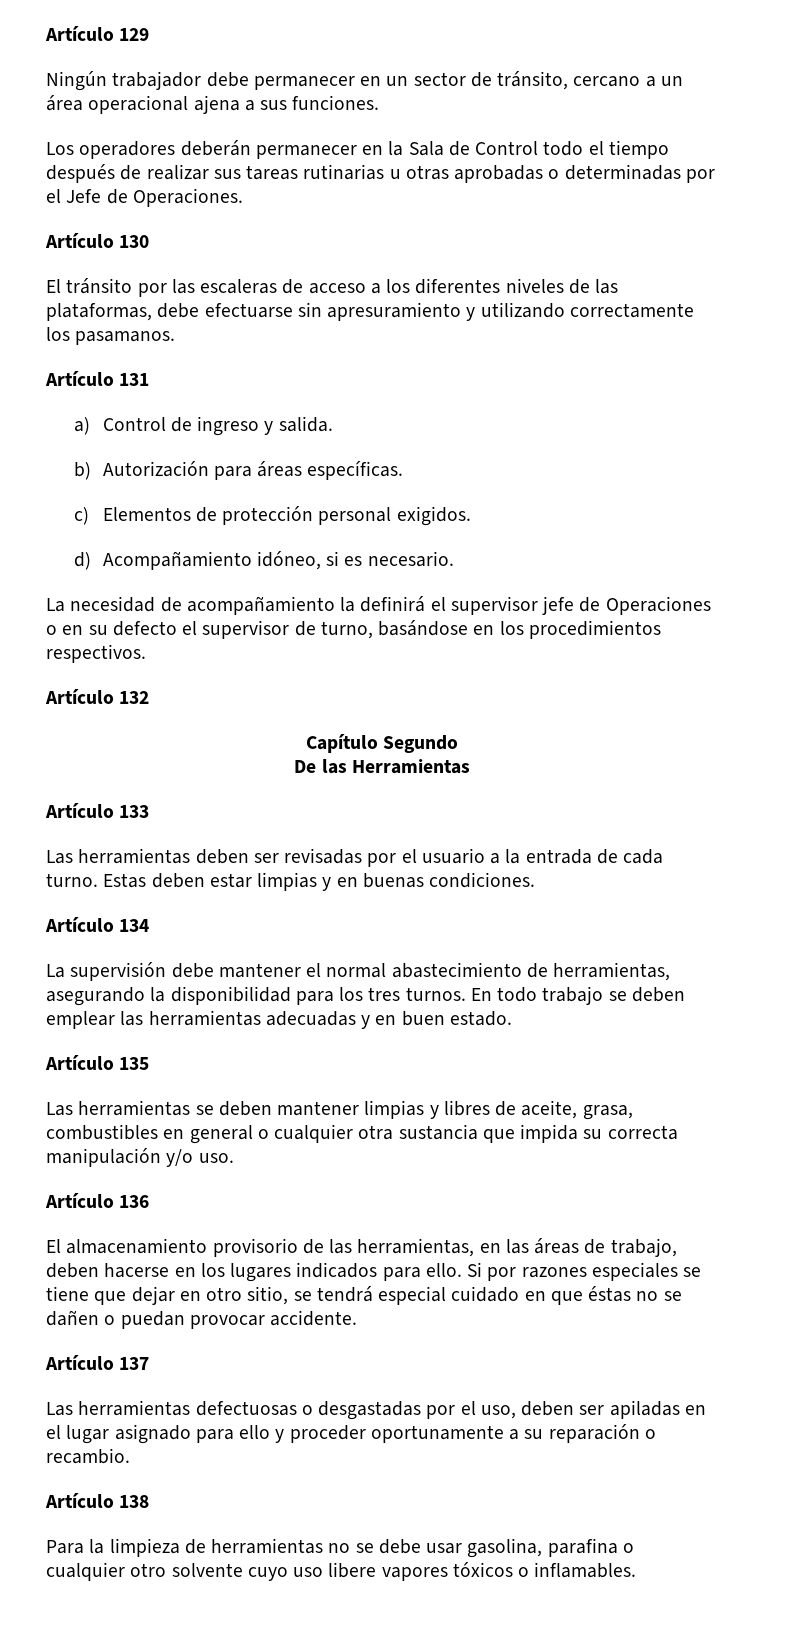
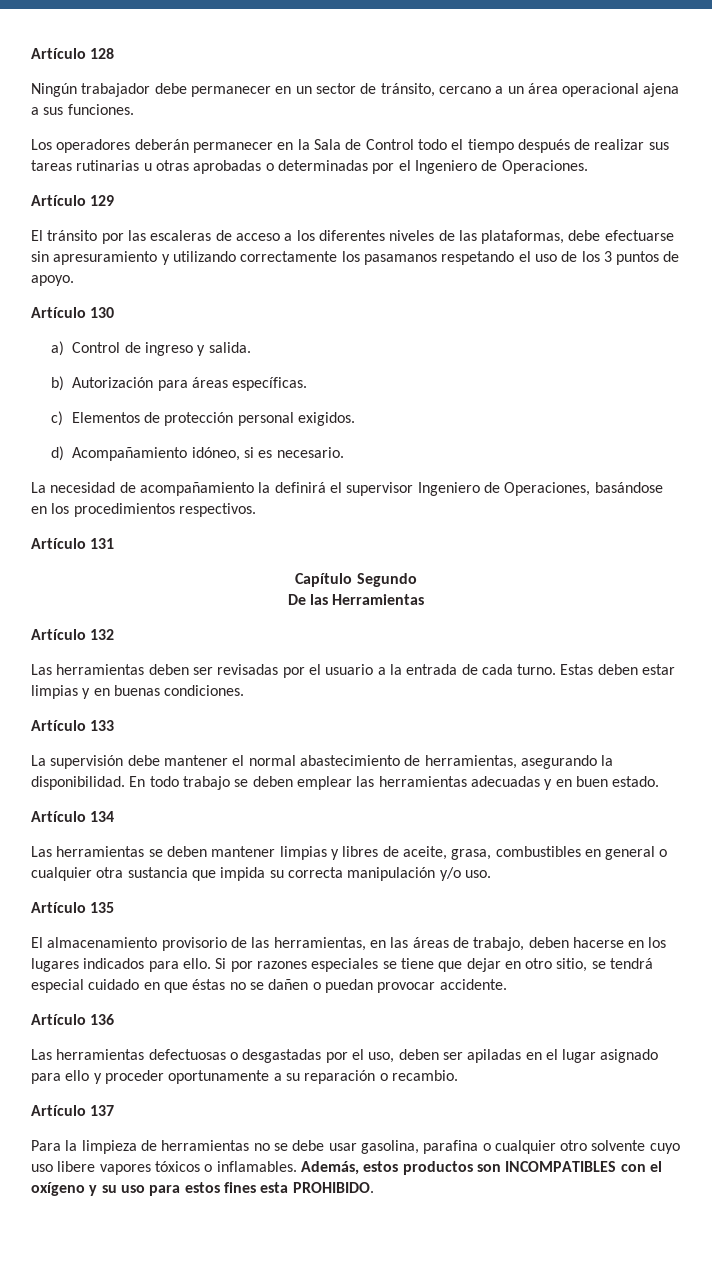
[45,26,150,41] Artículo 129 -> [31,48,115,59] Artículo 128
[66,189,102,203] Jefe -> [414,160,477,174] Ingeniero
[119,235,150,248] 130 -> [90,195,115,206] 129
[75,331,176,345] [45,371,150,386] pasamanos. // Artículo 131 -> [363,251,680,265] [31,275,74,286] [31,307,115,318] pasamanos respetando el uso de los 3 puntos de apoyo. // Artículo 130
[542,596,711,615] [46,620,373,639] jefe de Operaciones o en su defecto el supervisor de turno, -> [417,482,591,496] Ingeniero de Operaciones,
[119,691,150,704] 132 -> [90,538,115,549] 131
[119,805,150,818] 133 -> [90,629,115,640] 132
[119,919,150,932] 134 -> [90,720,115,731] 133
[170,986,466,1005] disponibilidad para los tres turnos. -> [31,776,125,790] disponibilidad.
[119,1057,150,1070] 135 -> [90,811,115,822] 134
[119,1195,150,1208] 136 -> [90,902,115,913] 135
[119,1357,150,1370] 137 -> [90,1014,115,1025] 136
[119,1495,150,1508] 138 -> [90,1105,115,1116] 137
(637, 1570) none -> [300,1161,662,1175] [31,1182,374,1196] Además, estos productos son INCOMPATIBLES con el oxígeno y su uso para estos fines esta PROHIBIDO.

